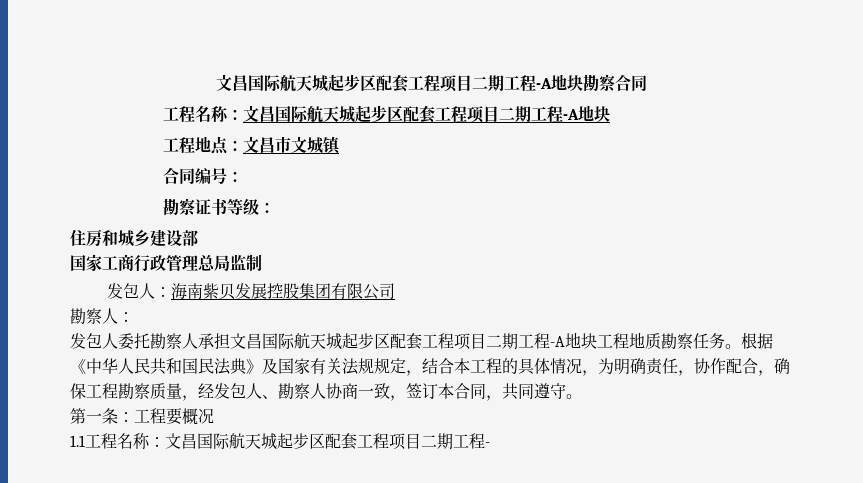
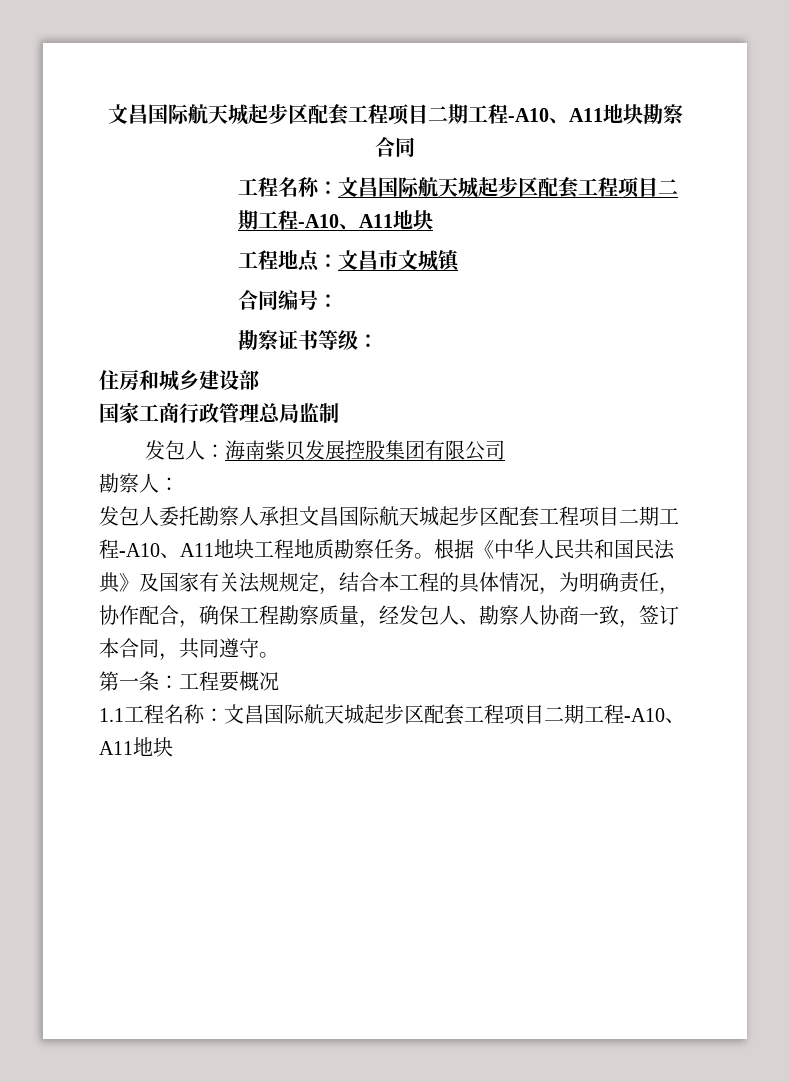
[536,78,552,89] -A -> [507,108,603,124] -A10、A11
[563,109,580,120] -A -> [297,214,393,230] -A10、A11
[550,336,565,347] -A -> [119,543,214,558] -A10、A11
[485,442,490,447] - -> [624,708,685,723] [99,737,173,757] -A10、A11地块

